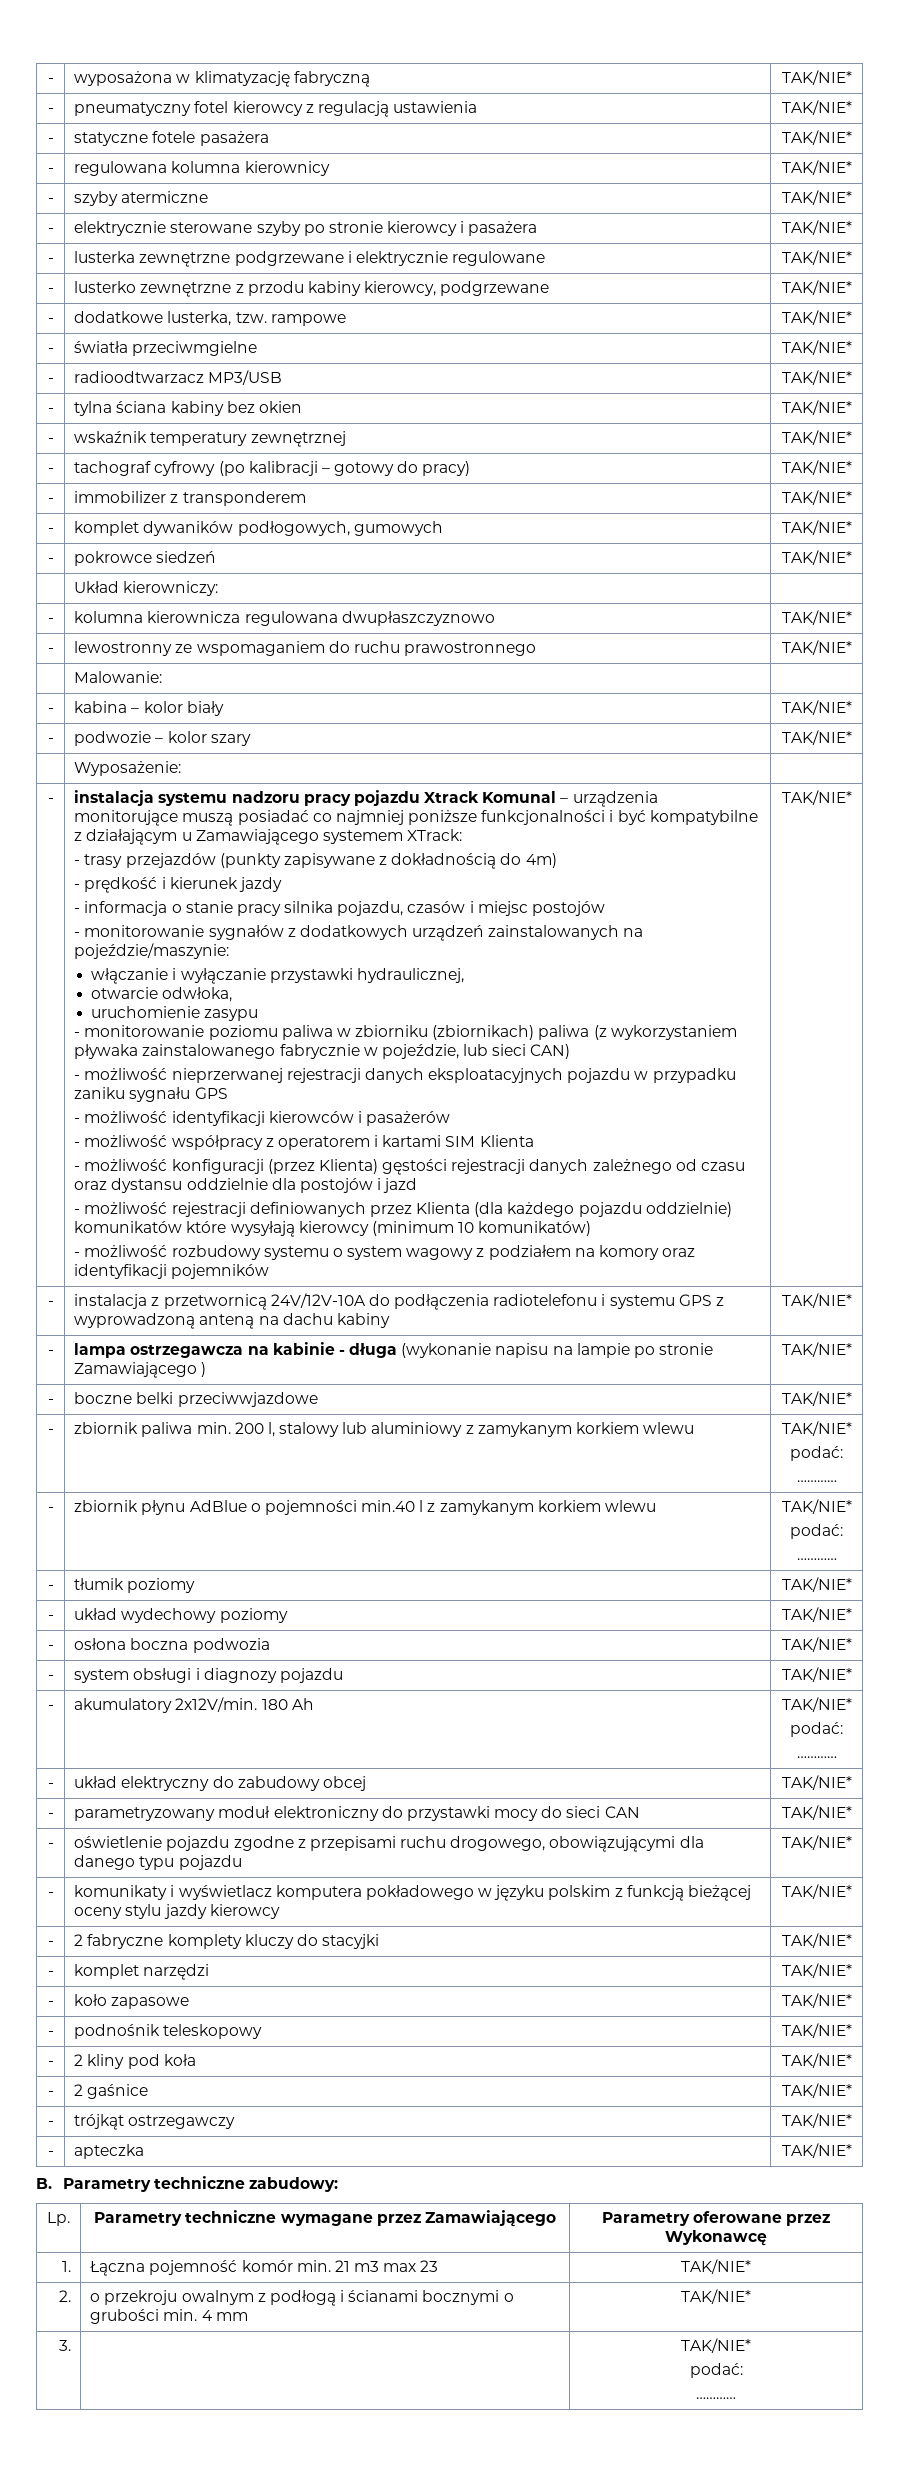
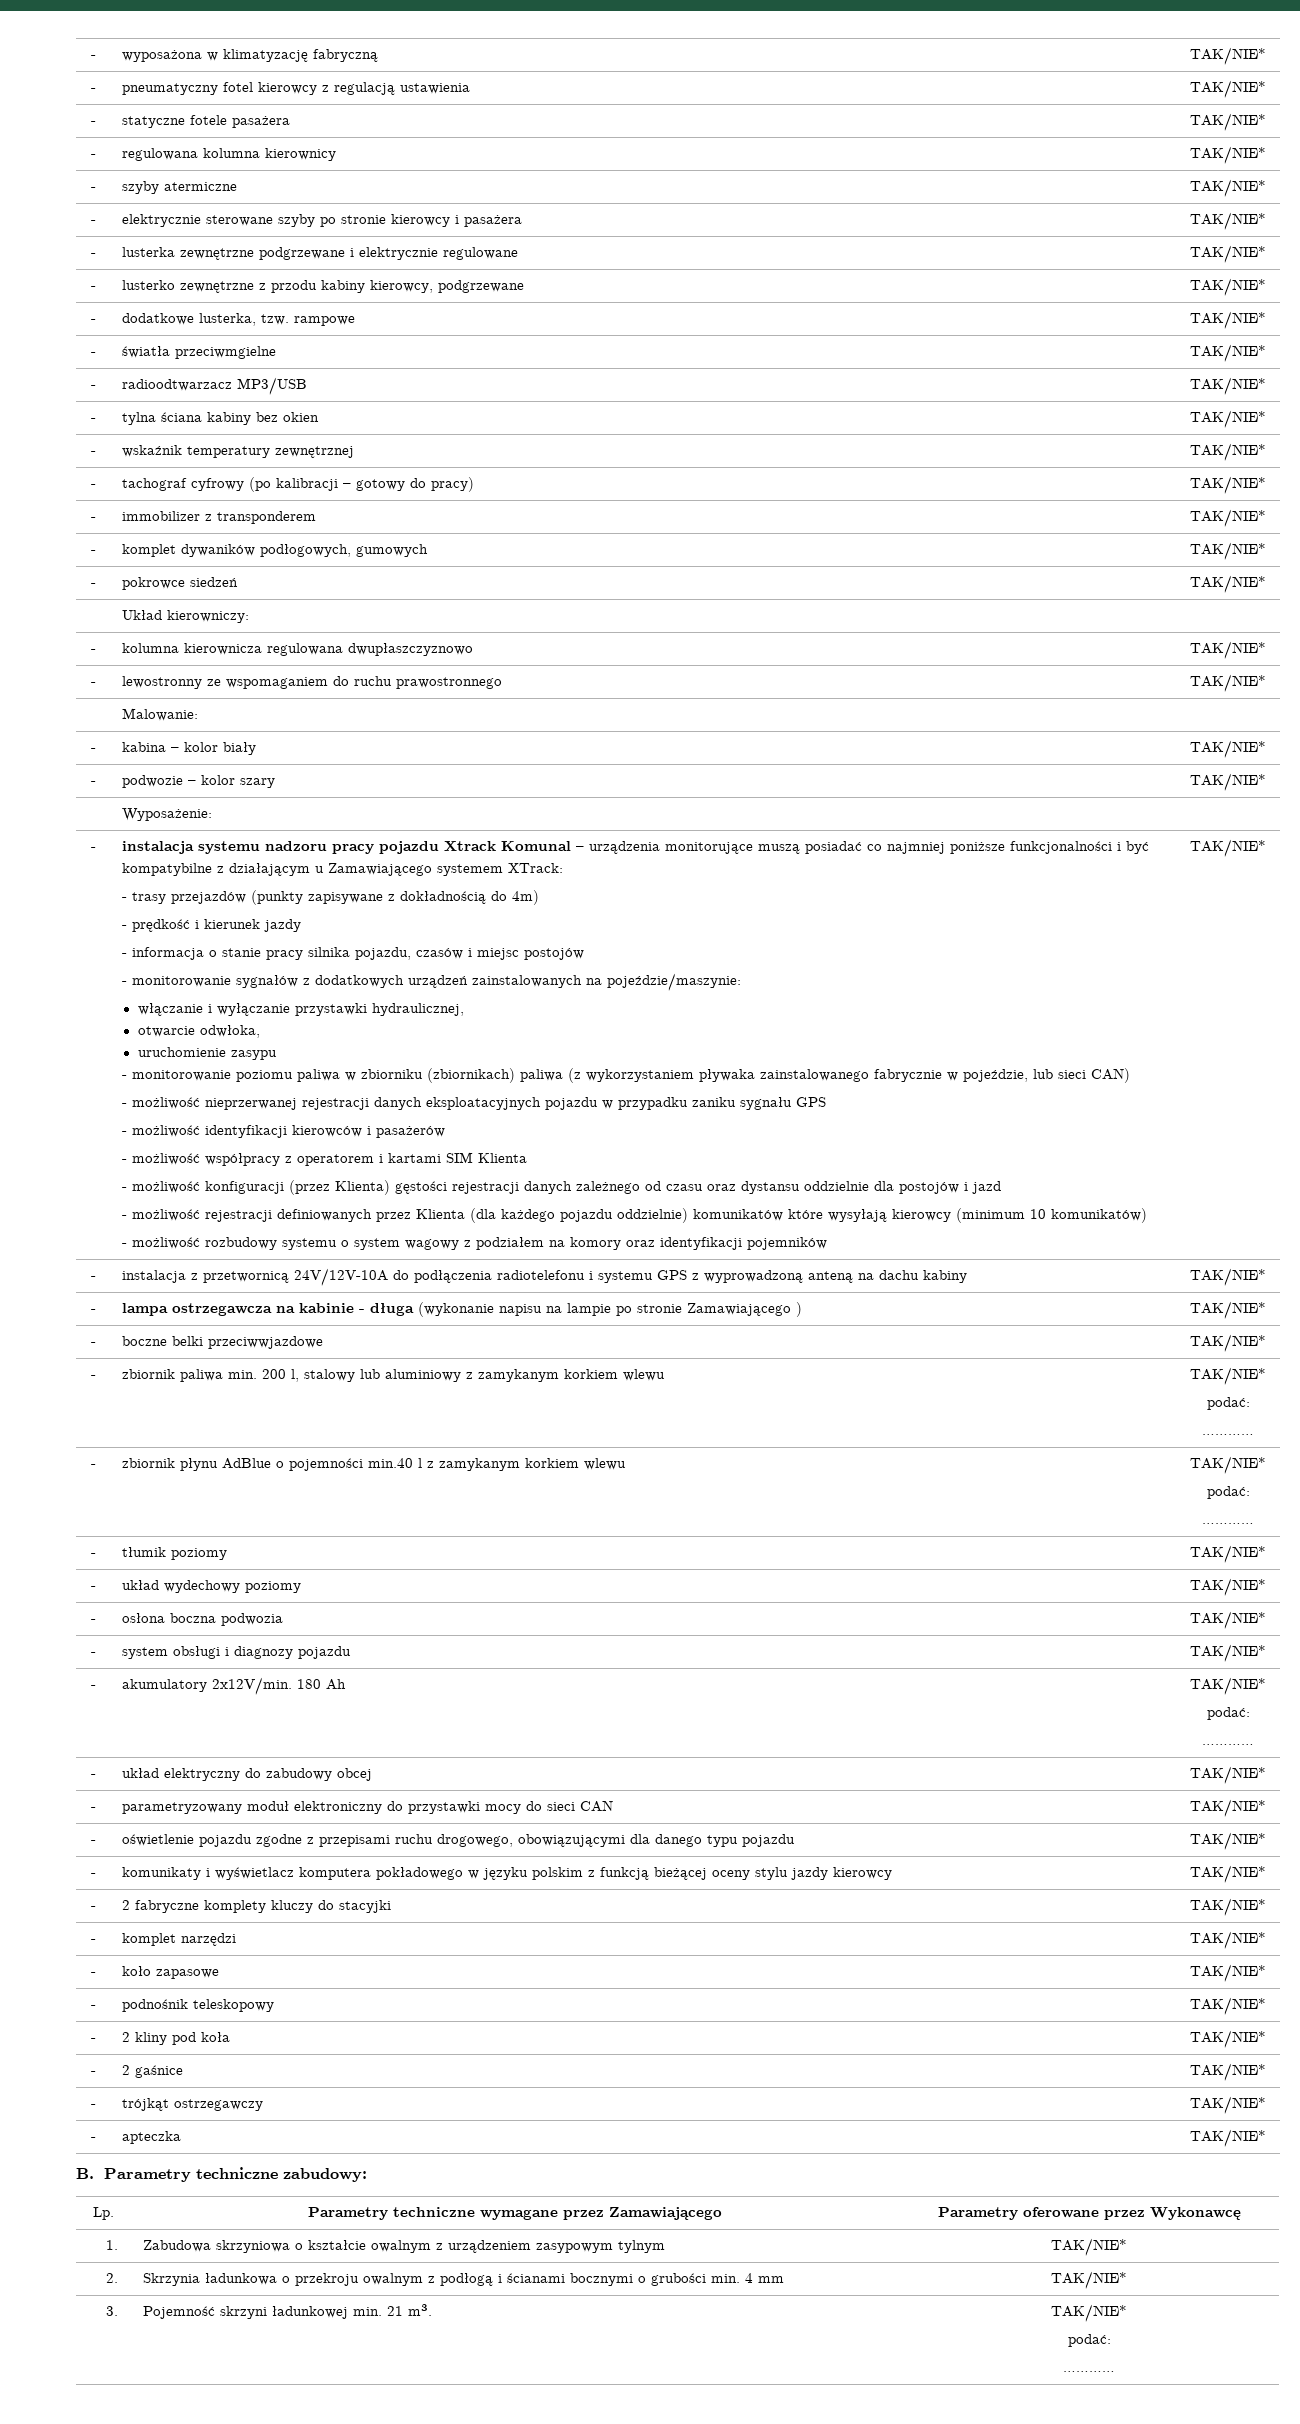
[90,2260,439,2276] Łączna pojemność komór min. 21 m3 max 23 -> [142,2240,665,2253] Zabudowa skrzyniowa o kształcie owalnym z urządzeniem zasypowym tylnym
(71, 2296) none -> [142,2273,277,2286] Skrzynia ładunkowa
(71, 2345) none -> [142,2304,432,2319] Pojemność skrzyni ładunkowej min. 21 m³.

